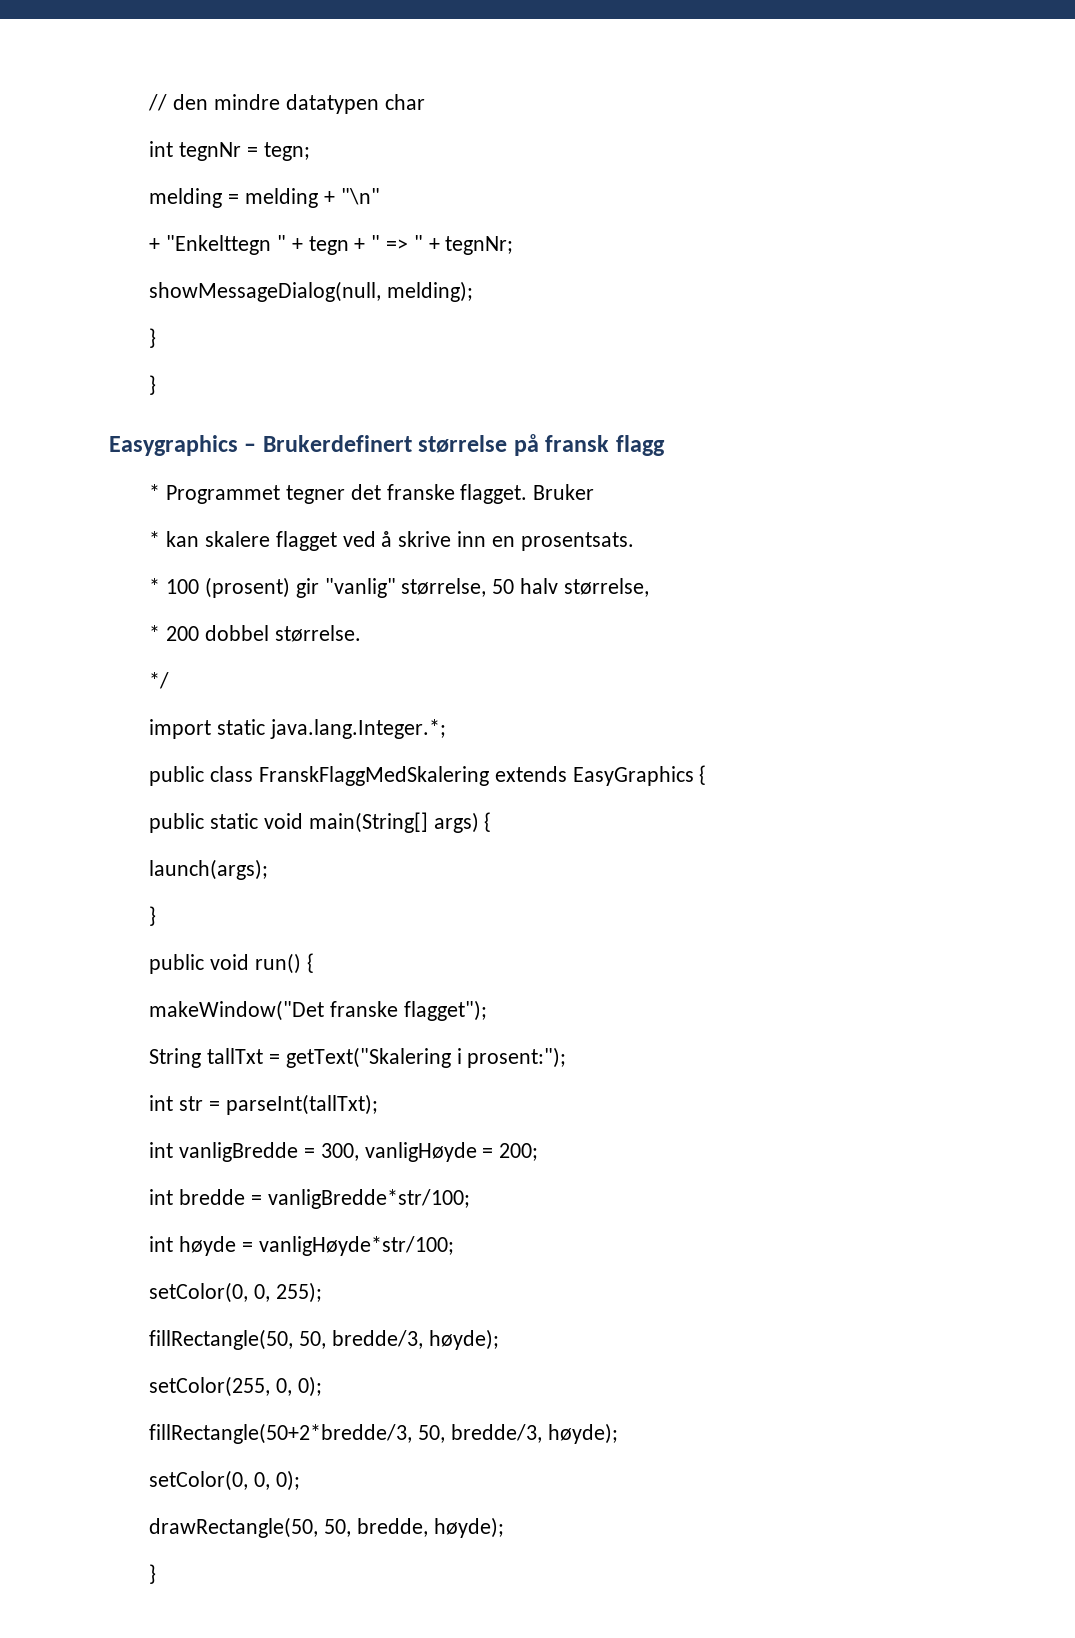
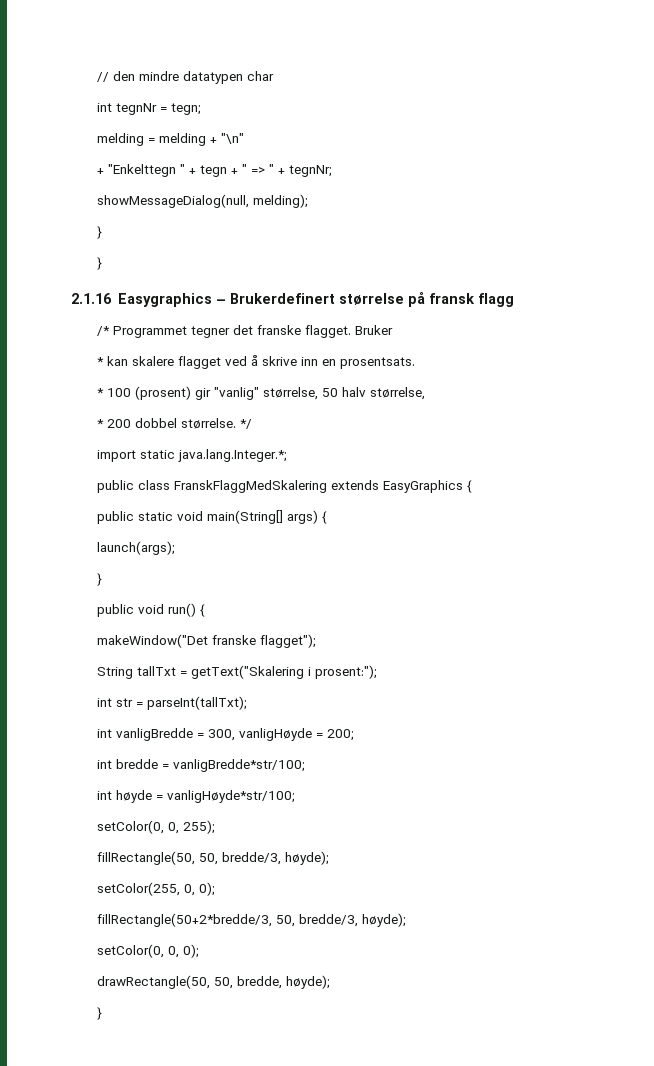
(157, 385) none -> [71,293,112,304] 2.1.16
[149,484,161,500] * -> [96,326,110,336] /*
(361, 633) // -> (236, 423) none

